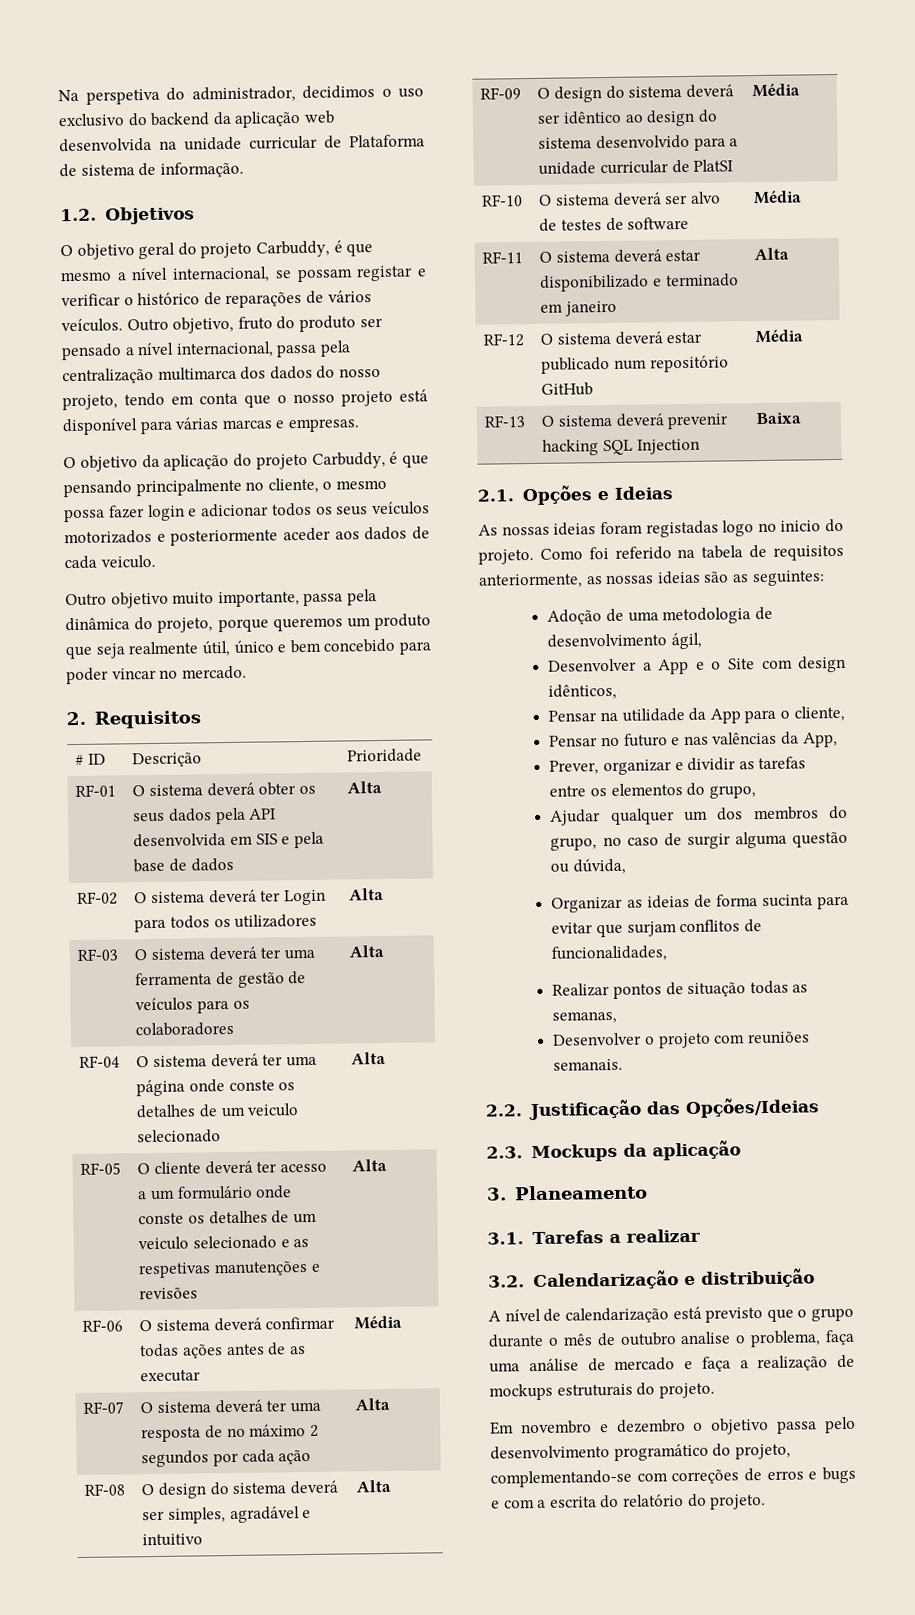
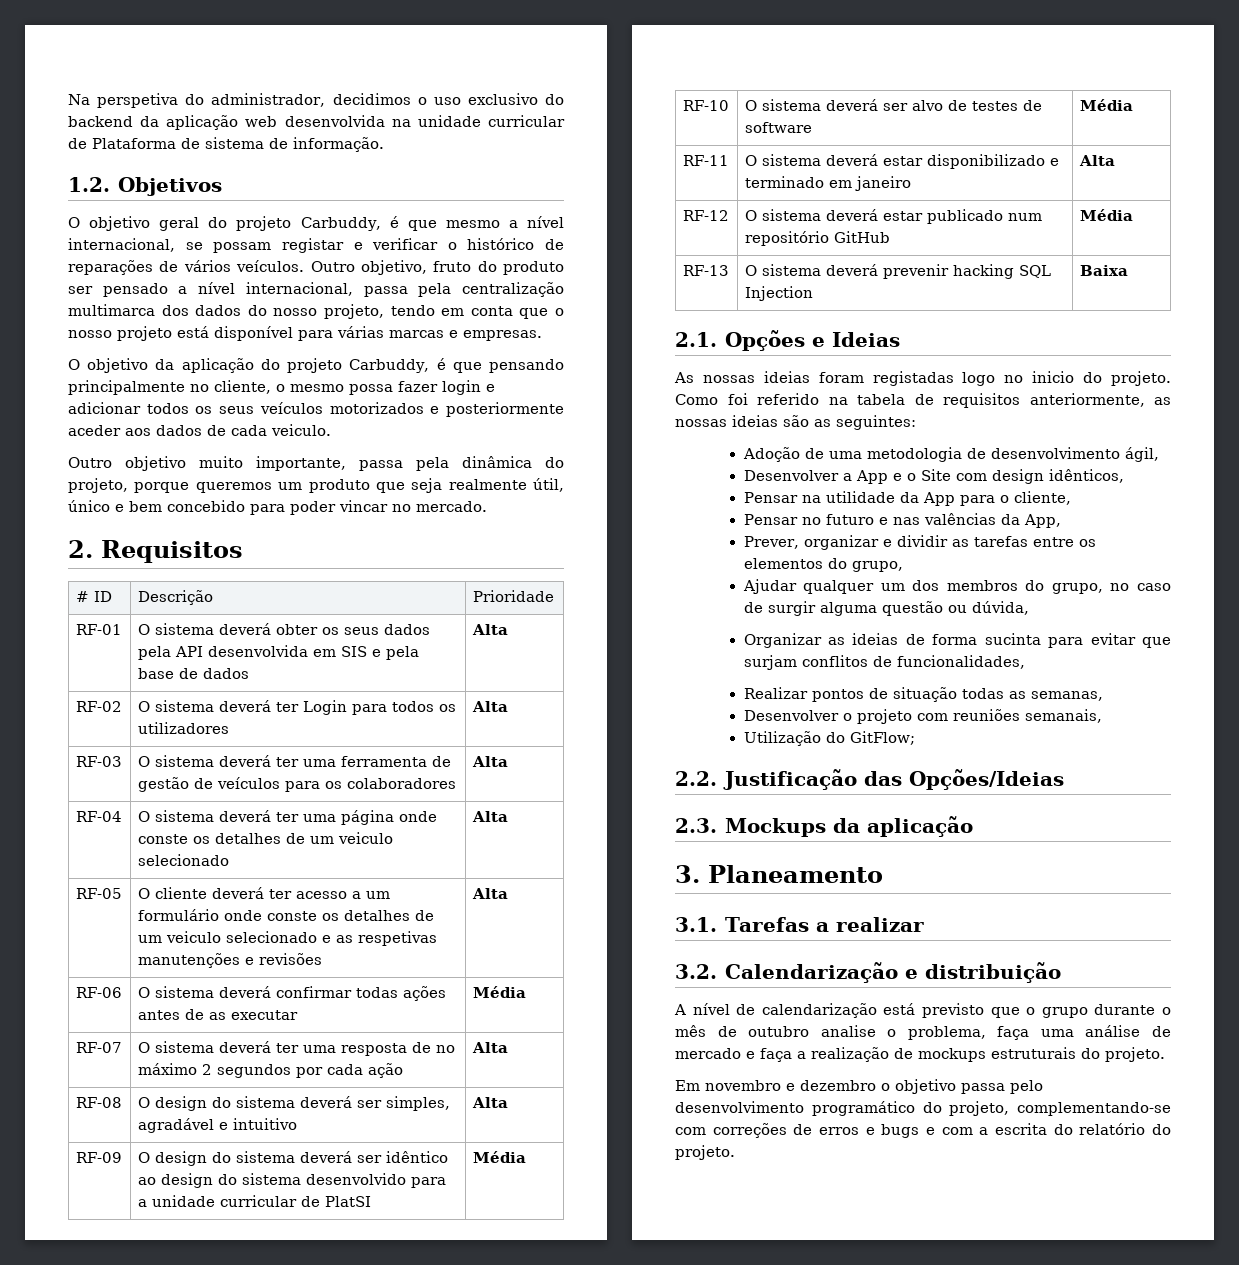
[553,1058,624,1071] semanais. -> [1024,709,1102,723] [743,731,915,746] semanais, // Utilização do GitFlow;

